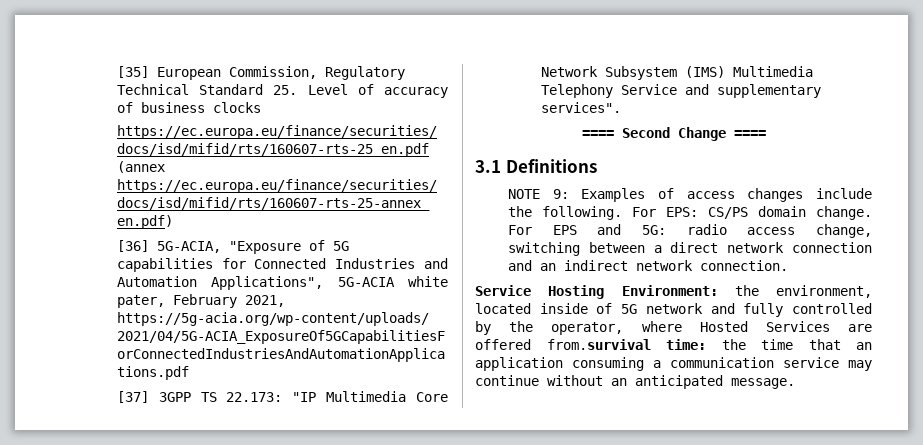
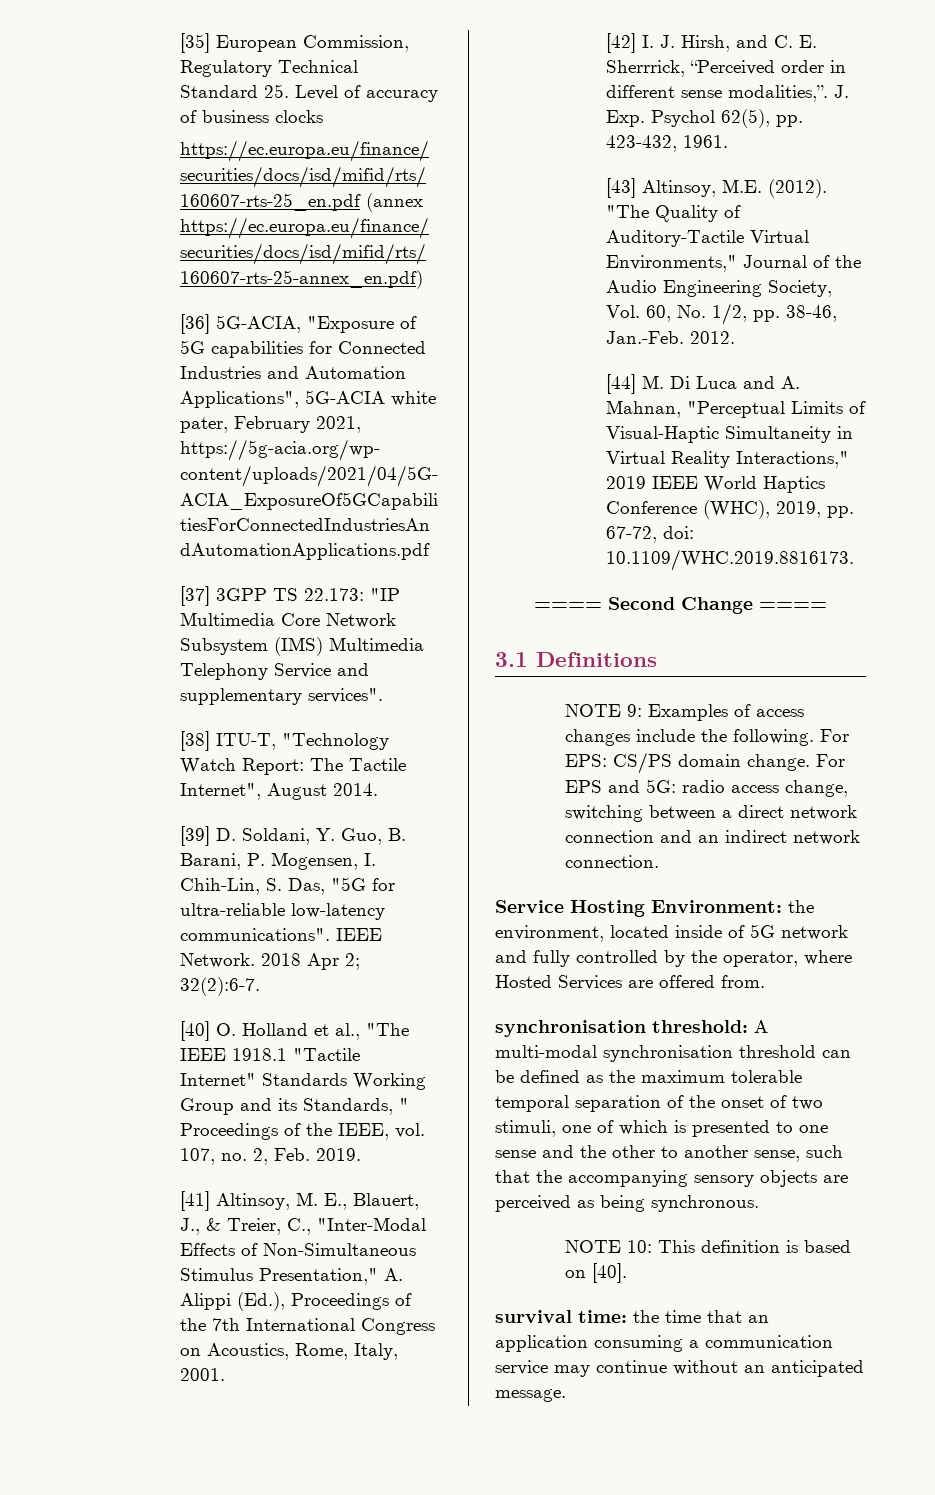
(621, 107) none -> [180,731,390,751] [180,758,407,775] [180,783,379,800] [180,826,407,846] [180,852,377,870] [180,877,396,895] [180,903,386,920] [180,928,383,941] [180,953,361,970] [180,977,261,996] [180,1021,410,1041] [180,1048,361,1061] [180,1073,427,1090] [180,1098,410,1115] [180,1123,426,1140] [180,1148,362,1165] [180,1191,420,1211] [180,1217,427,1235] [180,1243,417,1256] [180,1268,404,1285] [180,1292,413,1311] [180,1318,436,1335] [180,1343,399,1360] [180,1368,226,1381] [606,33,818,53] [606,60,847,77] [606,85,850,102] [606,109,804,128] [606,135,729,152] [606,178,828,198] [606,205,742,222] [606,230,810,247] [606,255,862,272] [606,280,833,297] [606,303,838,325] [606,331,736,344] [606,374,801,394] [606,400,867,418] [606,426,854,443] [606,451,850,468] [606,476,826,493] [606,500,855,519] [606,526,695,543] [606,549,855,571] // [38] ITU-T, "Technology Watch Report: The Tactile Internet", August 2014. // [39] D. Soldani, Y. Guo, B. Barani, P. Mogensen, I. Chih-Lin, S. Das, "5G for ultra-reliable low-latency communications". IEEE Network. 2018 Apr 2; 32(2):6-7. // [40] O. Holland et al., "The IEEE 1918.1 "Tactile Internet" Standards Working Group and its Standards, " Proceedings of the IEEE, vol. 107, no. 2, Feb. 2019. // [41] Altinsoy, M. E., Blauert, J., & Treier, C., "Inter-Modal Effects of Non-Simultaneous Stimulus Presentation," A. Alippi (Ed.), Proceedings of the 7th International Congress on Acoustics, Rome, Italy, 2001. // [42] I. J. Hirsh, and C. E. Sherrrick, “Perceived order in different sense modalities,”. J. Exp. Psychol 62(5), pp. 423-432, 1961. // [43] Altinsoy, M.E. (2012). "The Quality of Auditory-Tactile Virtual Environments," Journal of the Audio Engineering Society, Vol. 60, No. 1/2, pp. 38-46, Jan.-Feb. 2012. // [44] M. Di Luca and A. Mahnan, "Perceptual Limits of Visual-Haptic Simultaneity in Virtual Reality Interactions," 2019 IEEE World Haptics Conference (WHC), 2019, pp. 67-72, doi: 10.1109/WHC.2019.8816173.
[546,339,651,350] from.survival -> [721,975,765,988] [495,1020,768,1037] [495,1045,851,1062] [495,1070,802,1083] [495,1095,823,1112] [495,1120,828,1137] [495,1145,843,1162] [495,1170,848,1187] [495,1195,759,1212] [564,1240,851,1253] [564,1263,627,1283] [495,1310,572,1323] from. // synchronisation threshold: A multi-modal synchronisation threshold can be defined as the maximum tolerable temporal separation of the onset of two stimuli, one of which is presented to one sense and the other to another sense, such that the accompanying sensory objects are perceived as being synchronous. // NOTE 10: This definition is based on [40]. // survival

